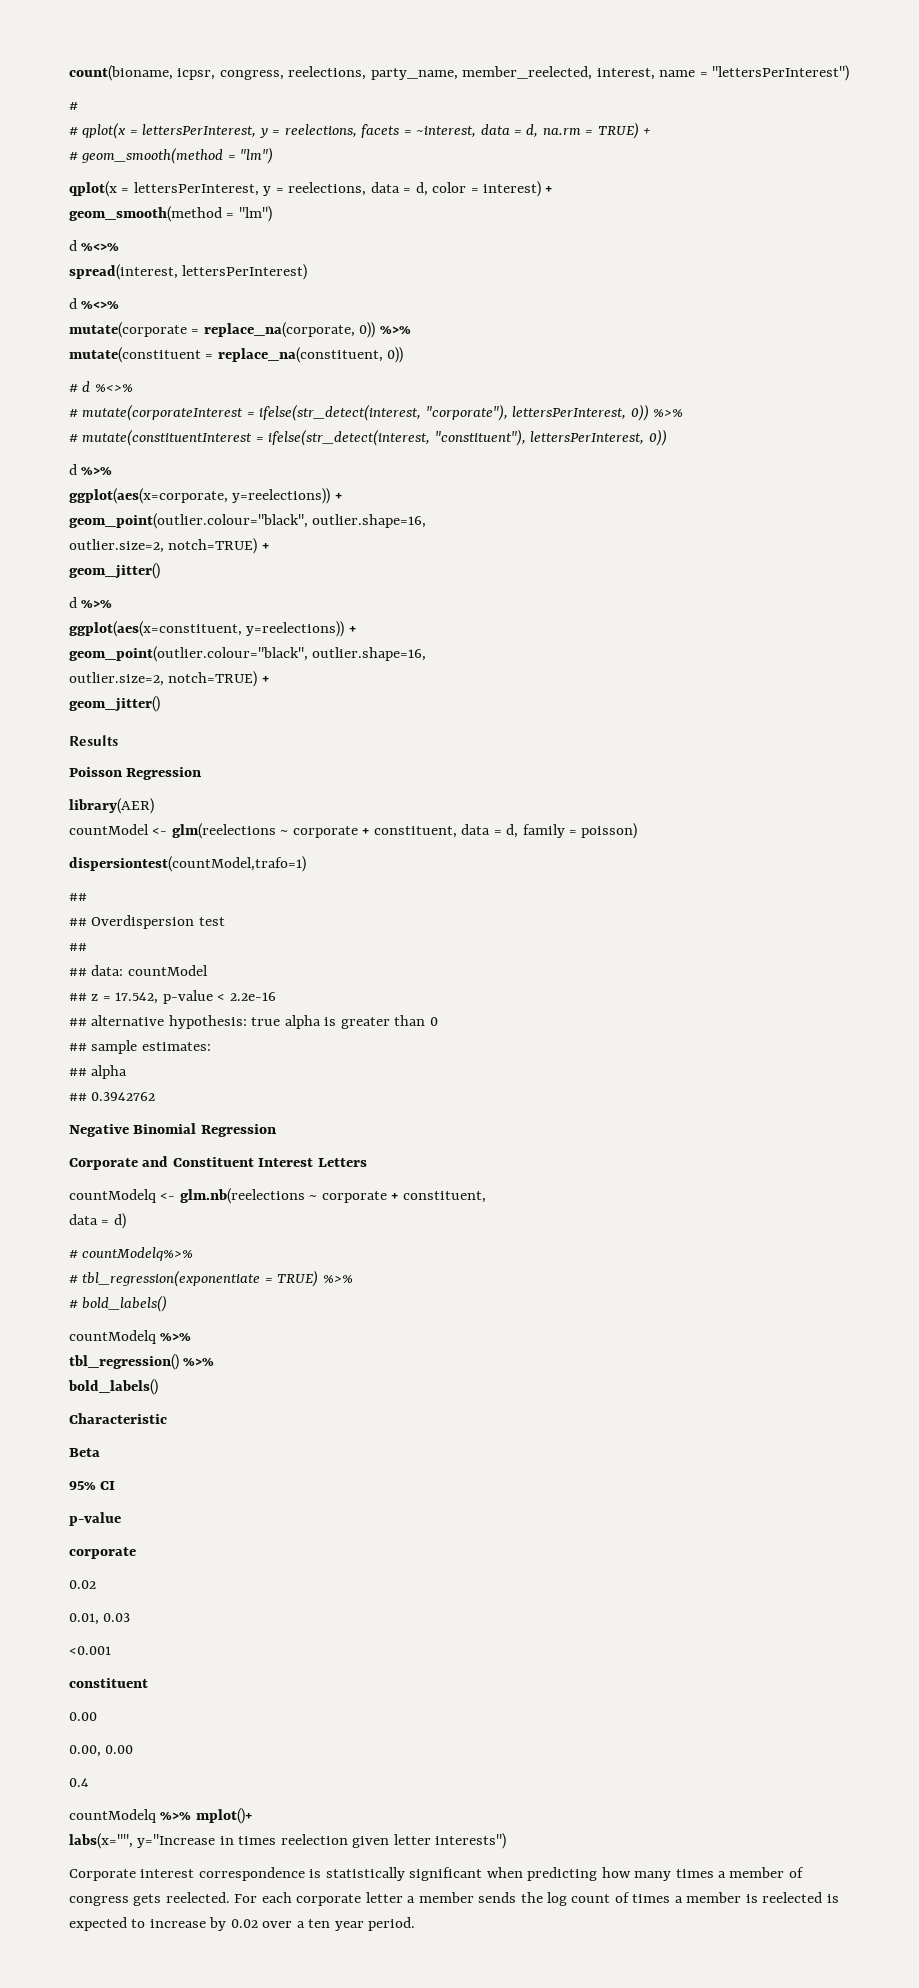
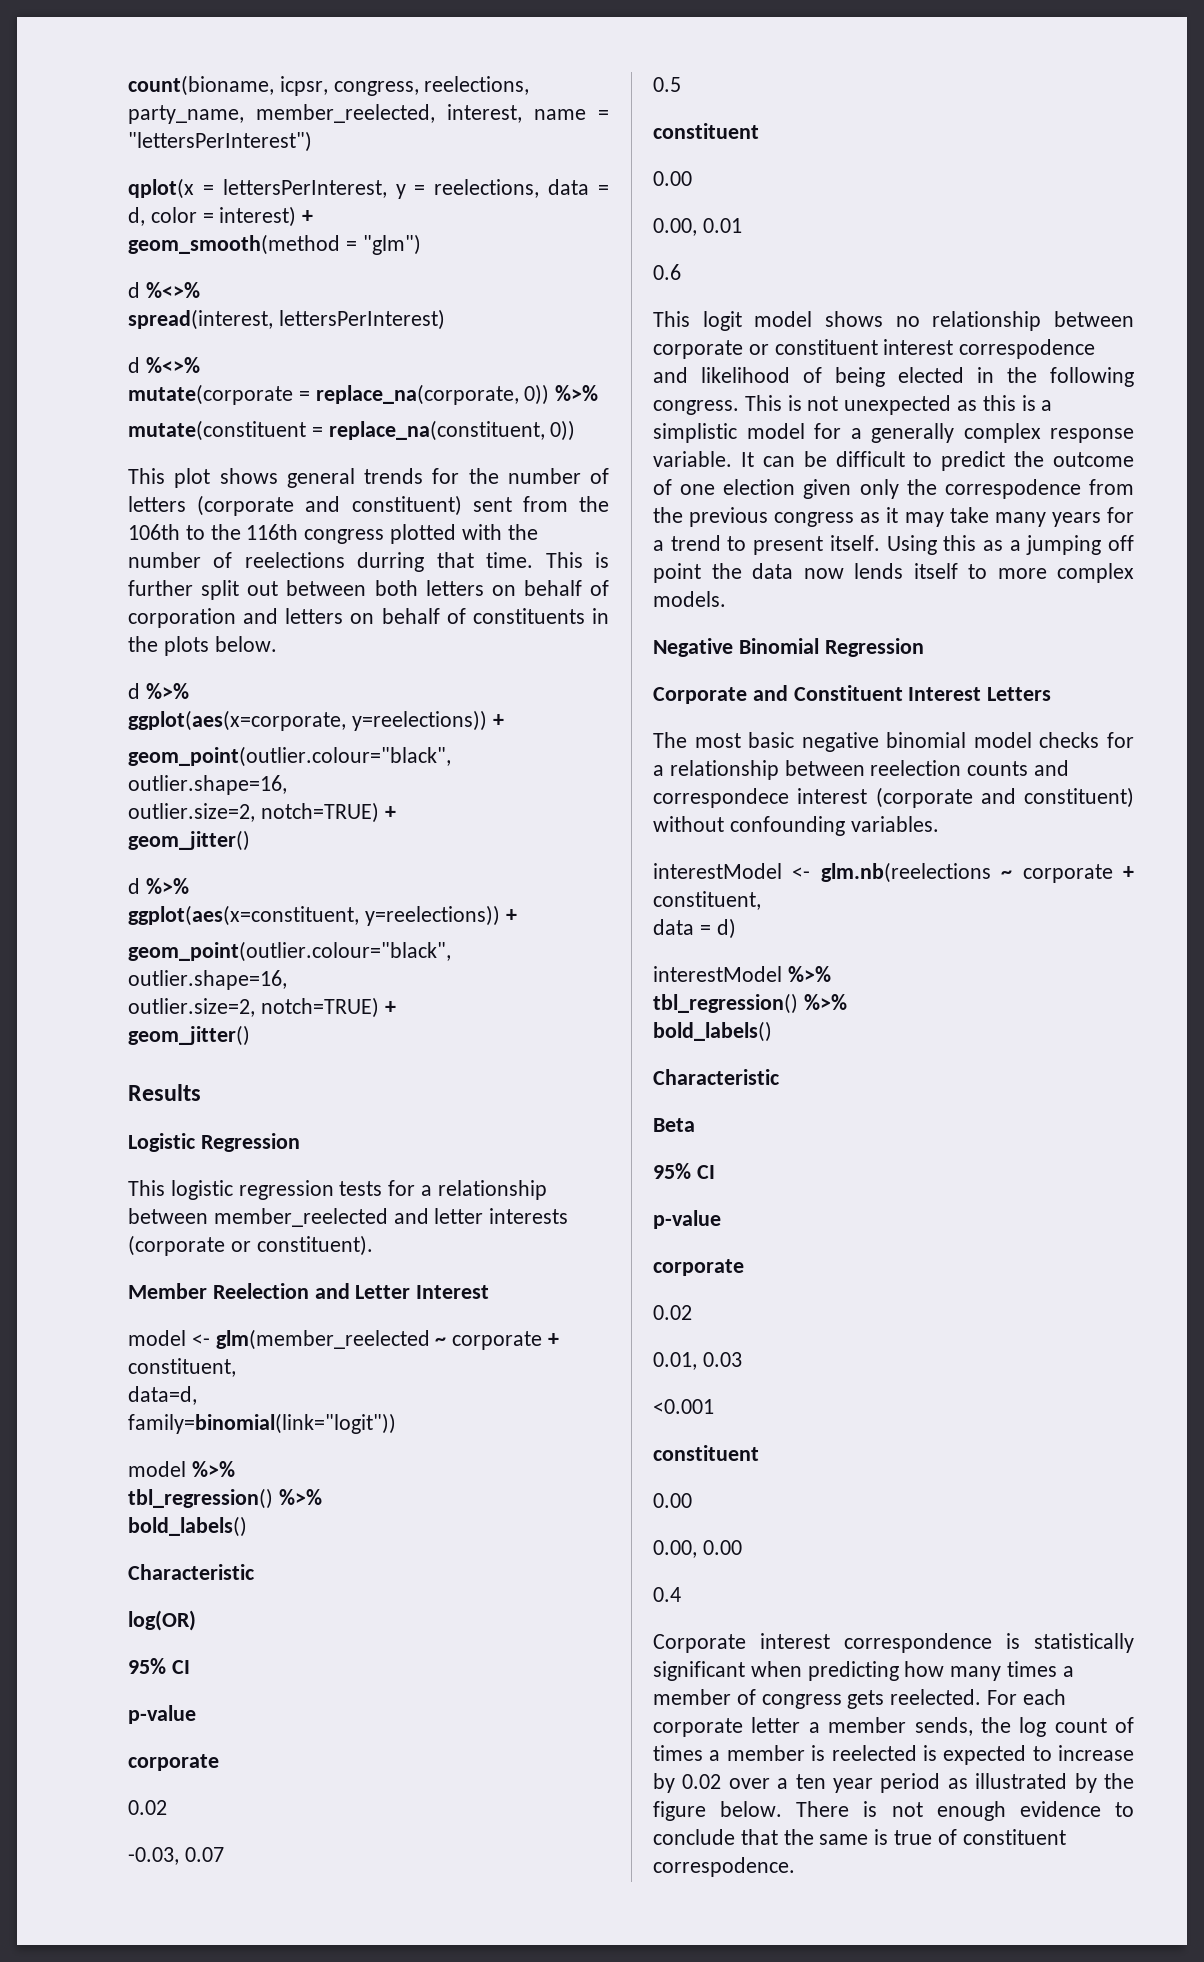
[69,102,78,110] [69,122,652,139] [69,147,274,164] // # // # qplot(x = lettersPerInterest, y = reelections, facets = ~interest, data = d, na.rm = TRUE) + // # geom_smooth(method = "lm") -> (312, 141) none
[238,206,272,222] "lm") -> [362,234,421,255] "glm")
[69,381,133,392] [69,404,684,421] [69,429,667,446] # d %<>% // # mutate(corporateInterest = ifelse(str_detect(interest, "corporate"), lettersPerInterest, 0)) %>% // # mutate(constituentInterest = ifelse(str_detect(interest, "constituent"), lettersPerInterest, 0)) -> [128,468,609,488] [128,495,609,516] [128,524,538,544] [128,552,609,572] [128,580,609,600] [128,608,609,628] [128,636,277,656] This plot shows general trends for the number of letters (corporate and constituent) sent from the 106th to the 116th congress plotted with the number of reelections durring that time. This is further split out between both letters on behalf of corporation and letters on behalf of constituents in the plots below.
[69,767,202,780] [69,798,154,814] [69,823,638,839] [69,856,306,872] [69,893,87,901] [69,915,225,929] [69,943,87,951] [69,965,208,976] [69,990,276,1004] [69,1015,438,1029] [69,1040,211,1054] [69,1065,128,1079] [69,1092,156,1101] Poisson Regression // library(AER) // countModel <- glm(reelections ~ corporate + constituent, data = d, family = poisson) // dispersiontest(countModel,trafo=1) // ## // ## Overdispersion test // ## // ## data: countModel // ## z = 17.542, p-value < 2.2e-16 // ## alternative hypothesis: true alpha is greater than 0 // ## sample estimates: // ## alpha // ## 0.3942762 -> [128,1133,300,1152] [128,1180,547,1200] [128,1208,569,1227] [128,1235,373,1256] [128,1283,490,1299] [128,1329,560,1350] [128,1358,236,1377] [128,1386,197,1405] [128,1413,396,1434] [128,1461,235,1477] [128,1488,322,1509] [128,1516,247,1537] [128,1564,254,1580] [128,1610,196,1631] [128,1658,190,1674] [128,1705,196,1724] [128,1754,219,1771] [128,1800,167,1815] [128,1847,224,1865] [653,77,681,92] [653,123,759,139] [653,171,692,186] [653,218,742,236] [653,264,681,280] [653,311,1134,331] [653,339,1096,359] [653,367,1134,387] [653,395,1053,415] [653,423,1134,443] [653,451,1134,471] [653,479,1134,499] [653,507,1134,527] [653,535,1134,555] [653,563,1134,583] [653,591,726,607] Logistic Regression // This logistic regression tests for a relationship between member_reelected and letter interests (corporate or constituent). // Member Reelection and Letter Interest // model <- glm(member_reelected ~ corporate + constituent, // data=d, // family=binomial(link="logit")) // model %>% // tbl_regression() %>% // bold_labels() // Characteristic // log(OR) // 95% CI // p-value // corporate // 0.02 // -0.03, 0.07 // 0.5 // constituent // 0.00 // 0.00, 0.01 // 0.6 // This logit model shows no relationship between corporate or constituent interest correspodence and likelihood of being elected in the following congress. This is not unexpected as this is a simplistic model for a generally complex response variable. It can be difficult to predict the outcome of one election given only the correspodence from the previous congress as it may take many years for a trend to present itself. Using this as a jumping off point the data now lends itself to more complex models.
[69,1189,156,1203] countModelq -> [653,732,1134,752] [653,760,1070,780] [653,787,1134,808] [653,816,939,836] [653,863,782,879] The most basic negative binomial model checks for a relationship between reelection counts and correspondece interest (corporate and constituent) without confounding variables. // interestModel
[69,1247,194,1261] [69,1270,353,1287] [69,1295,168,1312] [69,1330,156,1344] # countModelq%>% // # tbl_regression(exponentiate = TRUE) %>% // # bold_labels() // countModelq -> [653,966,782,982] interestModel
[69,1808,252,1824] [69,1833,507,1849] // countModelq %>% mplot()+ // labs(x="", y="Increase in times reelection given letter interests") -> (681, 1594) none
[478,1892,517,1903] sends -> [914,1717,973,1736] sends,
[368,1917,416,1931] period. -> [880,1773,1134,1793] [653,1801,1134,1821] [653,1829,1066,1845] [653,1857,795,1877] period as illustrated by the figure below. There is not enough evidence to conclude that the same is true of constituent correspodence.

